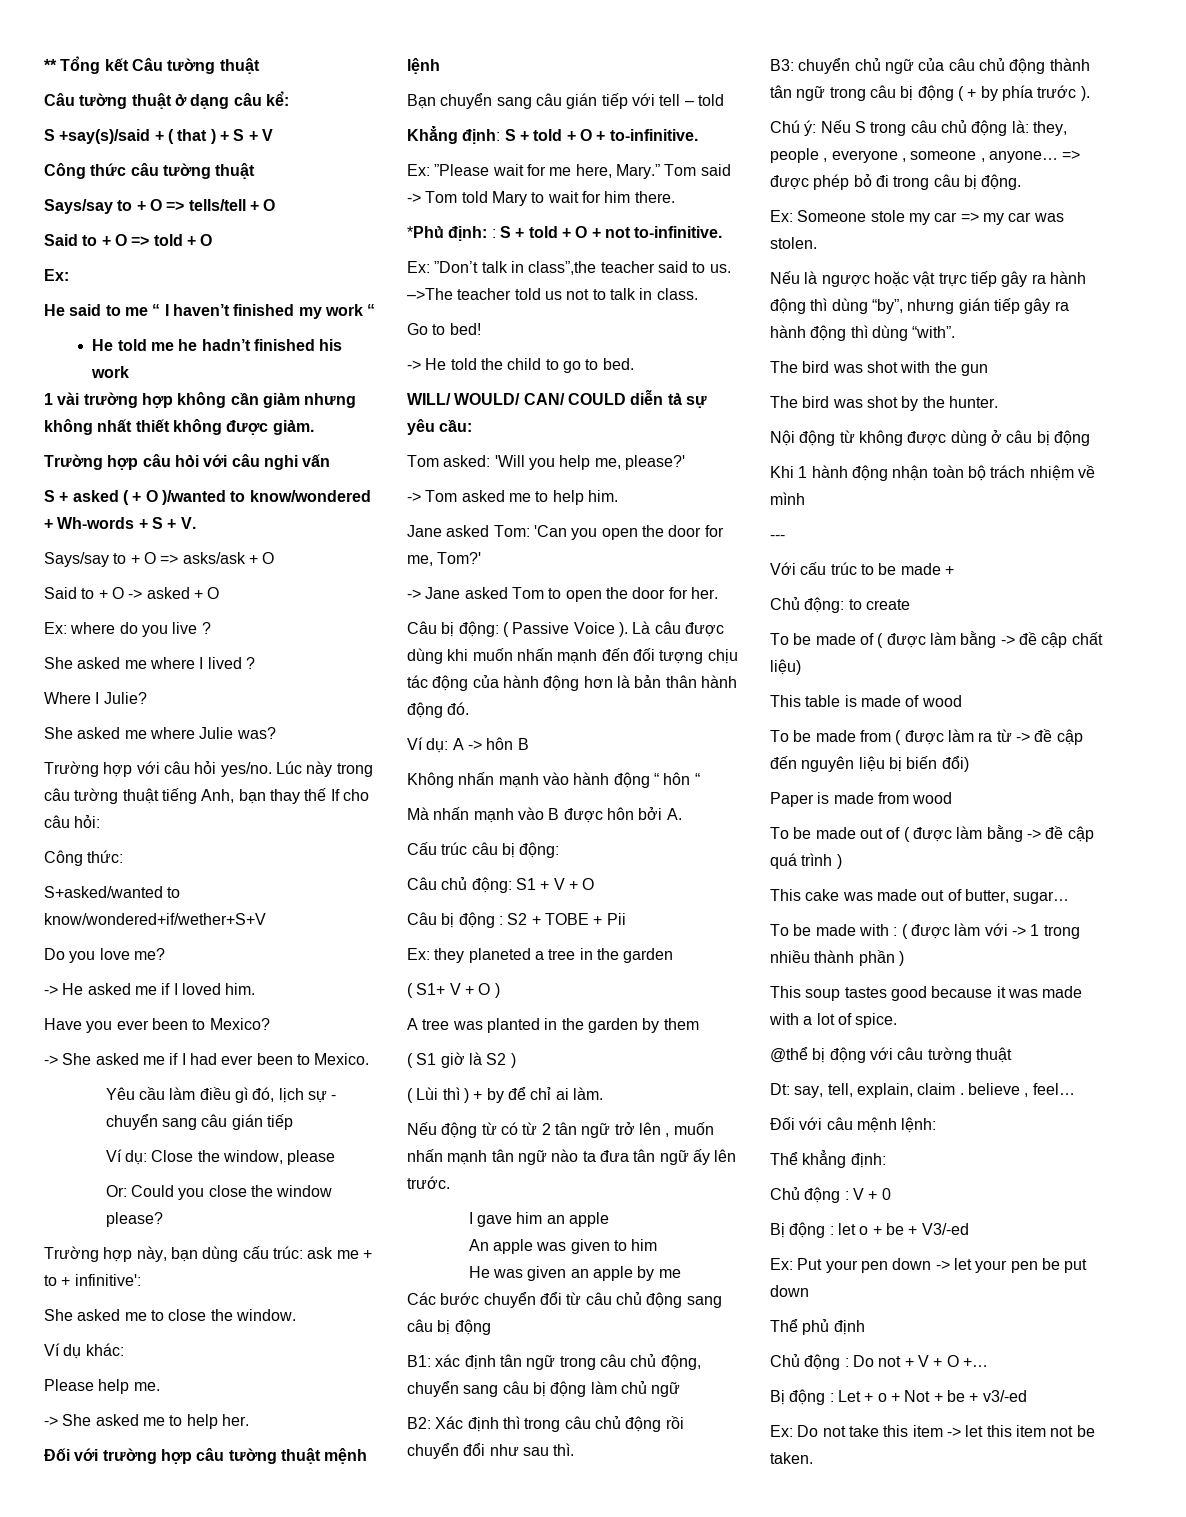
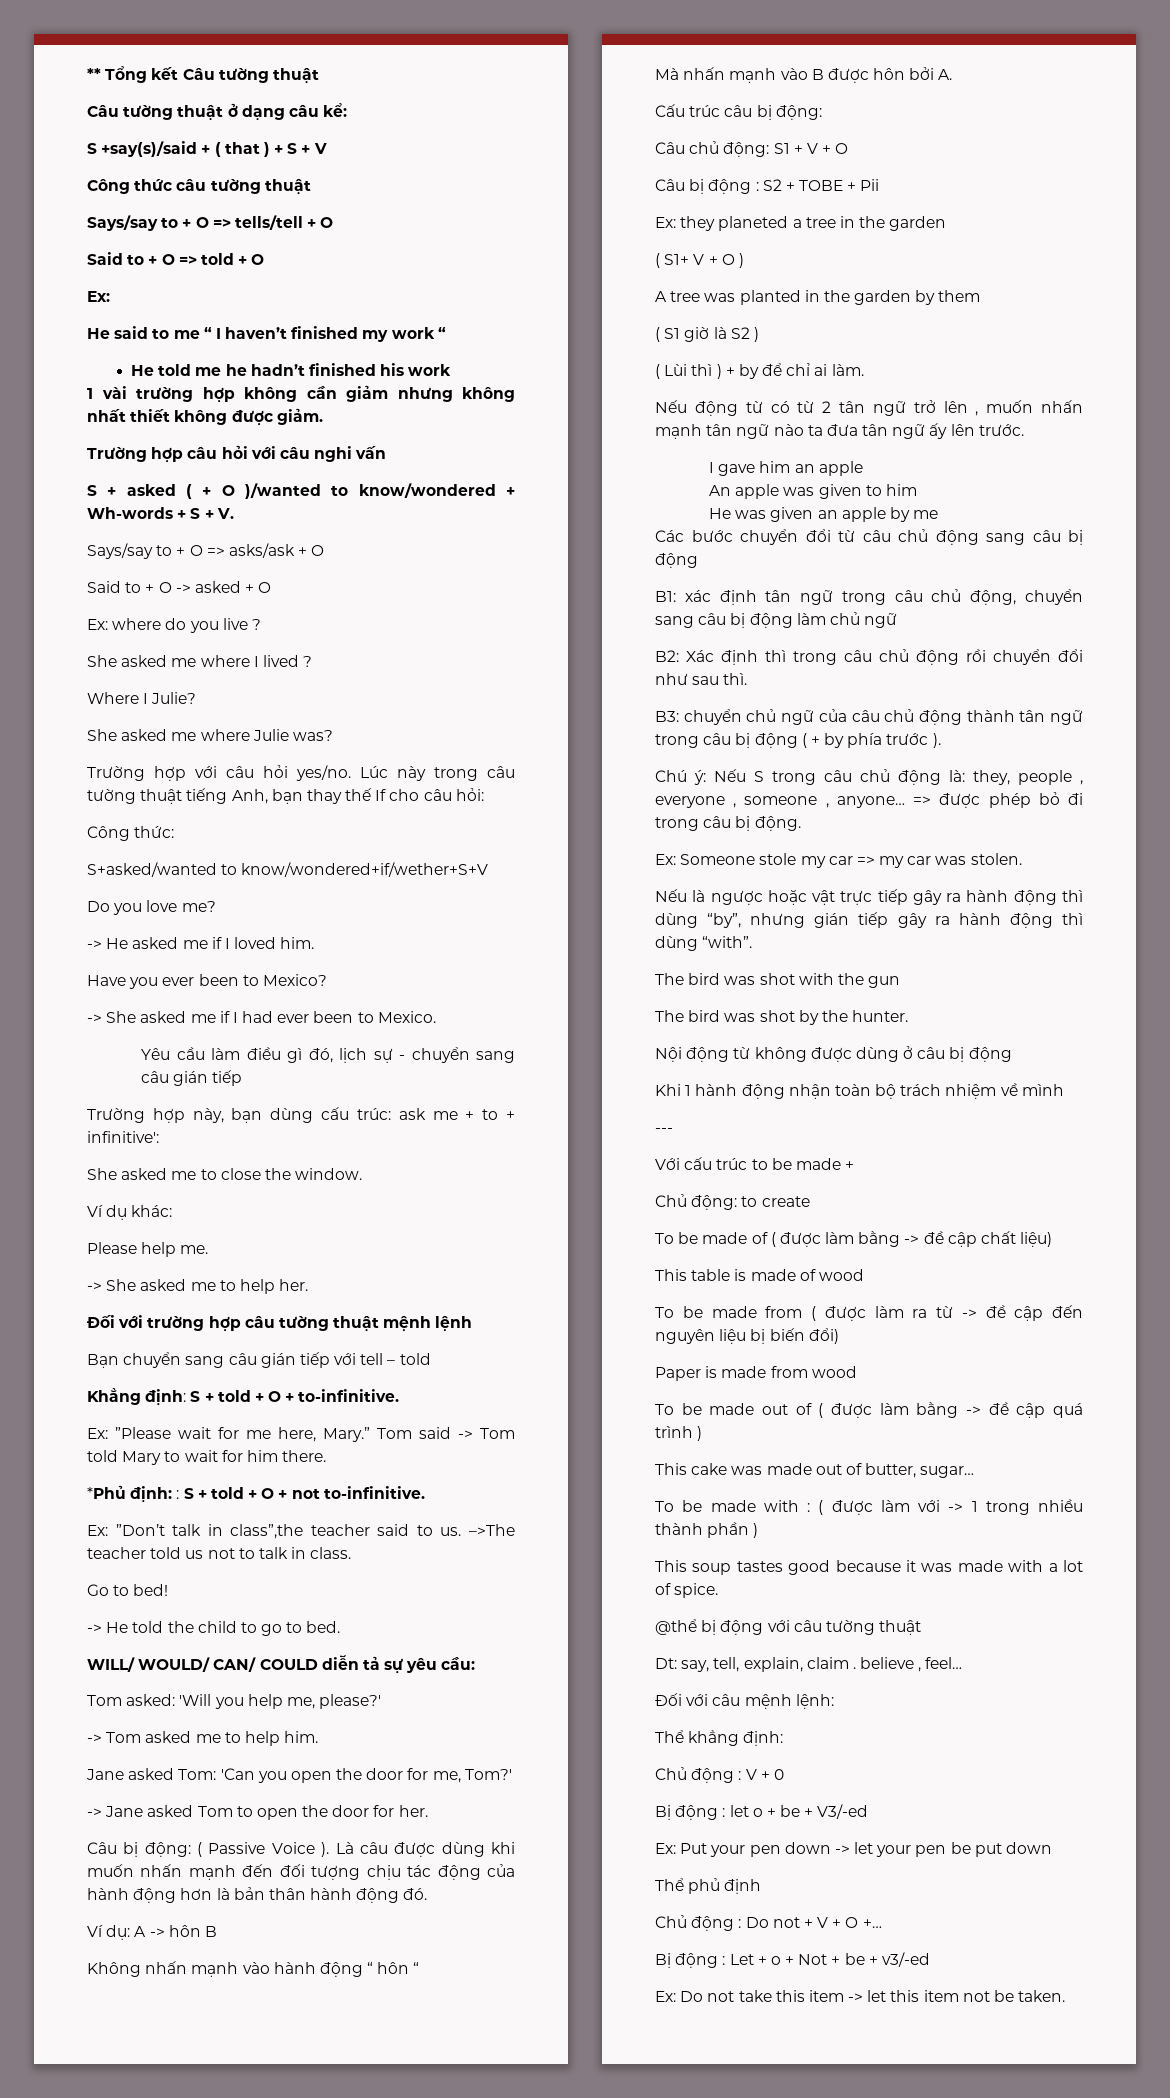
[105,1149,336,1165] [105,1185,333,1200] [105,1212,163,1227] // Ví dụ: Close the window, please // Or: Could you close the window please? -> (243, 1078) none

